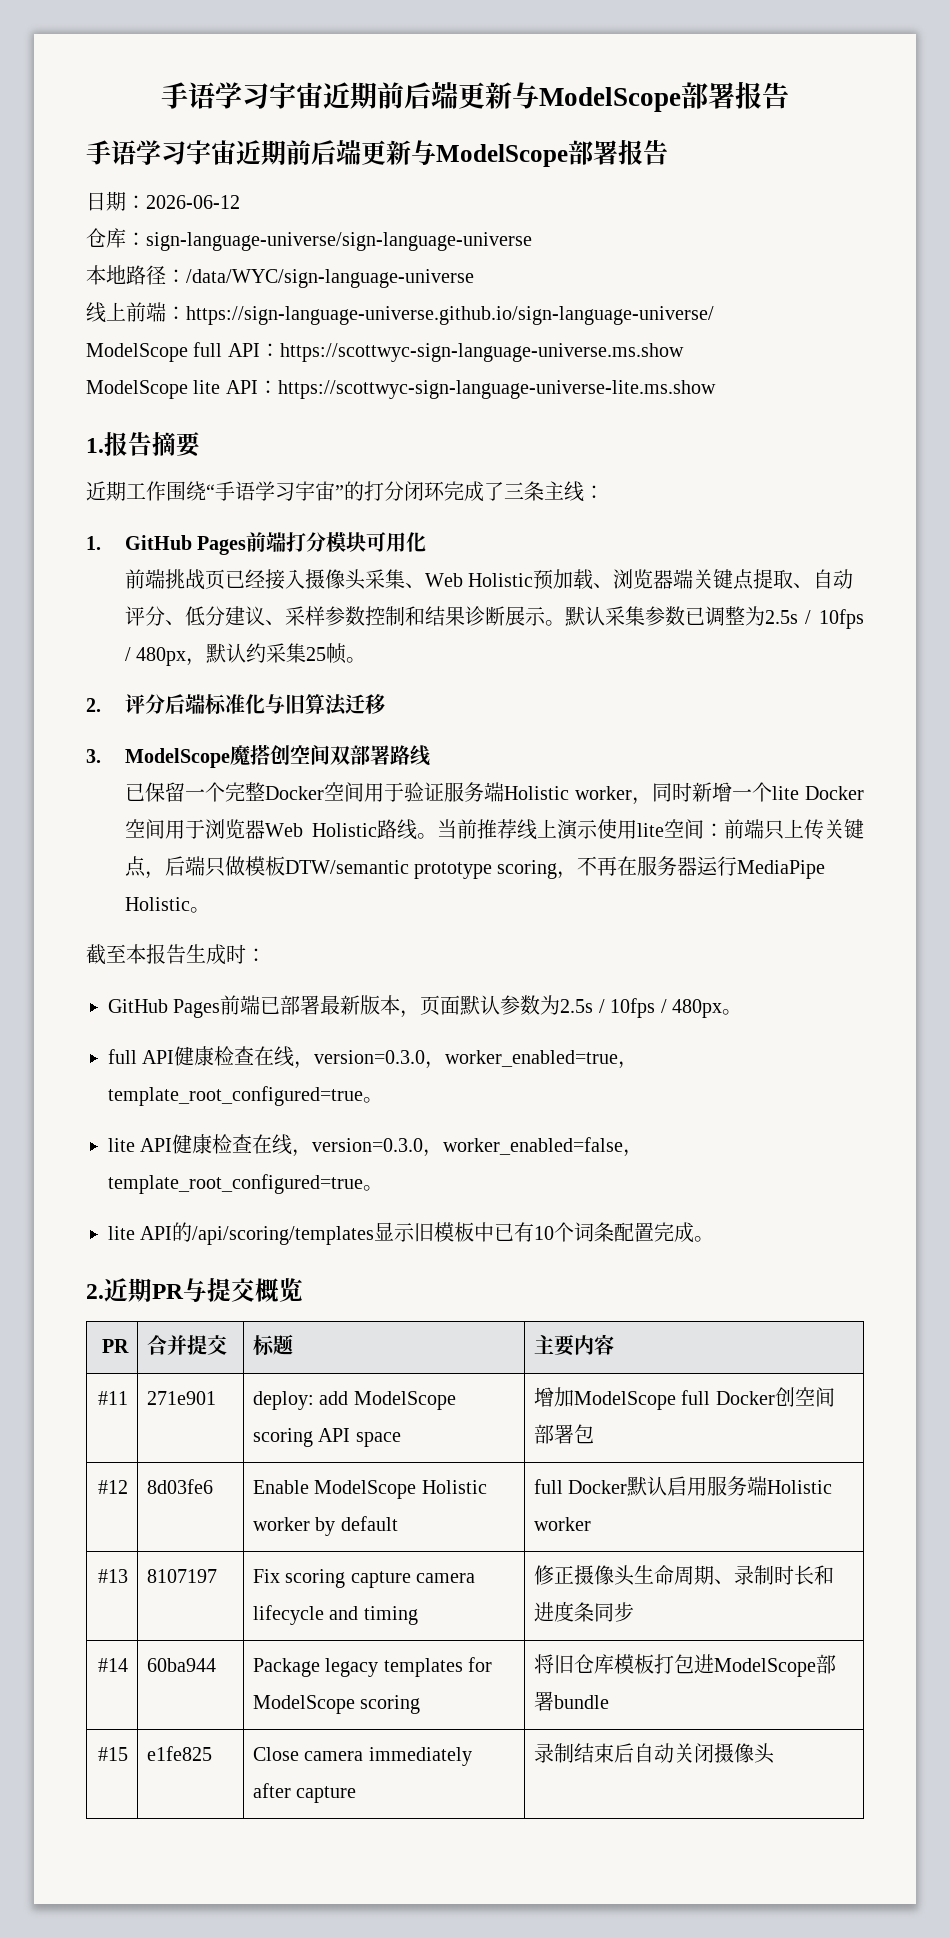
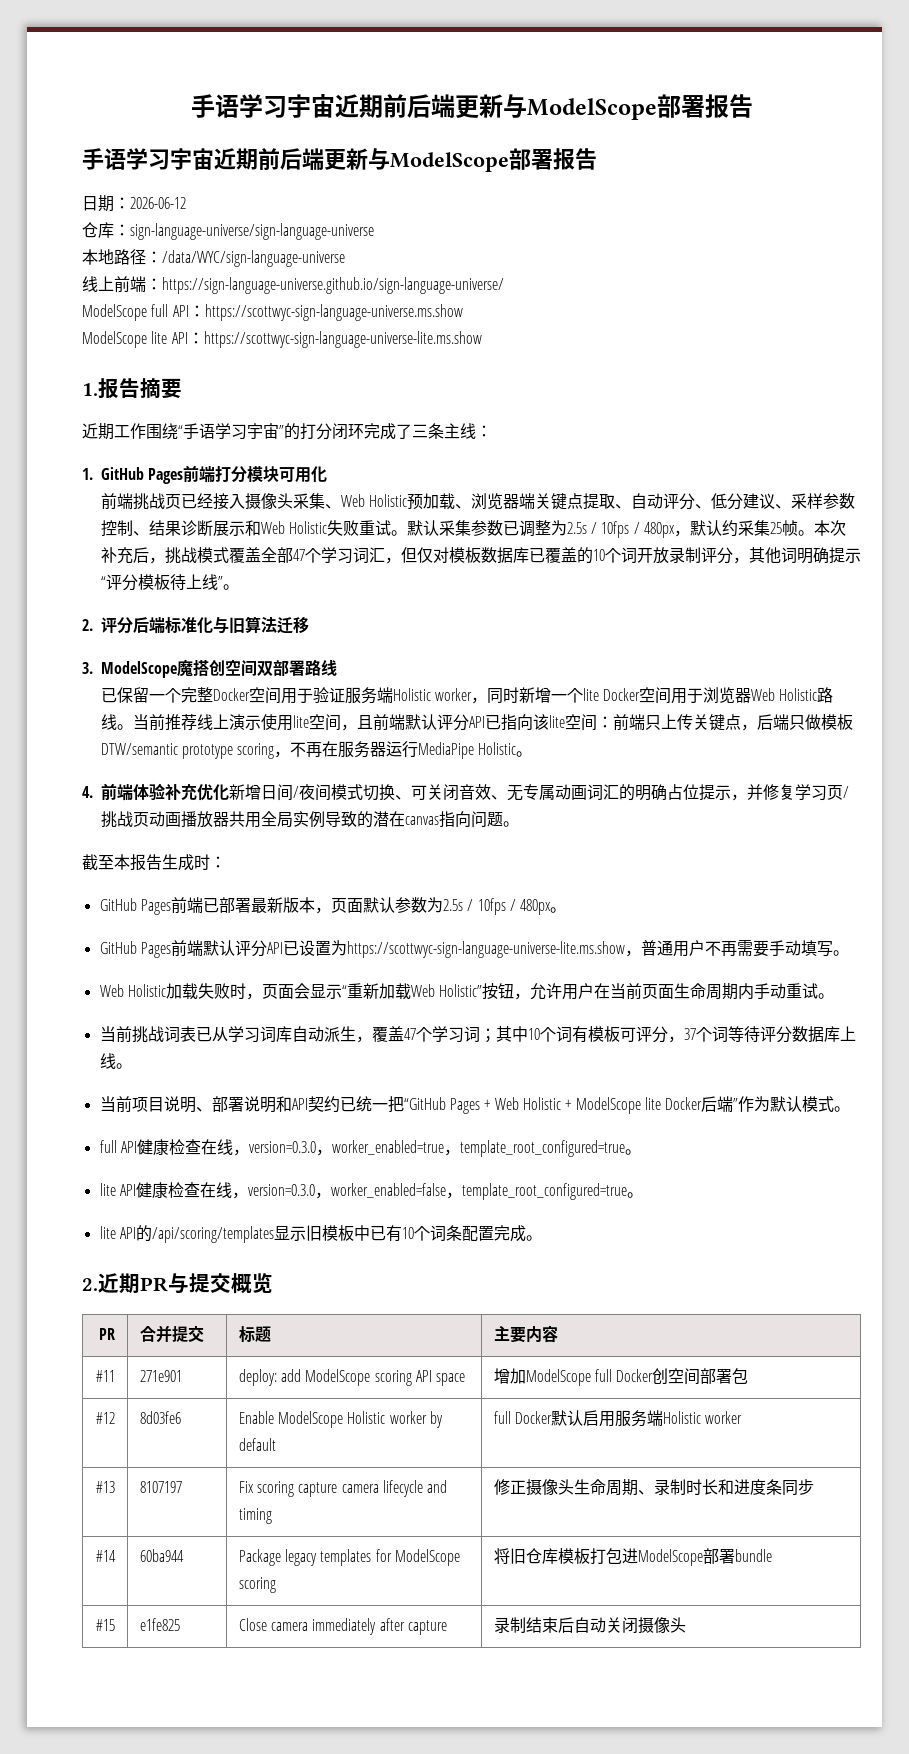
[404,606,425,626] 和 -> [132,531,149,536] 、
(546, 616) none -> [244,520,391,536] 和Web Holistic失败重试
(366, 660) none -> [814,520,847,536] [100,547,861,564] [100,574,239,591] 本次补充后，挑战模式覆盖全部47个学习词汇，但仅对模板数据库已覆盖的10个词开放录制评分，其他词明确提示“评分模板待上线”。
(705, 829) none -> [340,714,597,731] ，且前端默认评分API已指向该lite空间
(210, 910) none -> [82,783,849,801] [101,811,519,828] // 4.前端体验补充优化新增日间/夜间模式切换、可关闭音效、无专属动画词汇的明确占位提示，并修复学习页/挑战页动画播放器共用全局实例导致的潜在canvas指向问题。
(742, 1012) none -> [99,940,849,958] [99,983,835,1000] [99,1026,856,1043] [99,1053,132,1069] [99,1096,851,1114] // GitHub Pages前端默认评分API已设置为https://scottwyc-sign-language-universe-lite.ms.show，普通用户不再需要手动填写。 // Web Holistic加载失败时，页面会显示“重新加载Web Holistic”按钮，允许用户在当前页面生命周期内手动重试。 // 当前挑战词表已从学习词库自动派生，覆盖47个学习词；其中10个词有模板可评分，37个词等待评分数据库上线。 // 当前项目说明、部署说明和API契约已统一把“GitHub Pages + Web Holistic + ModelScope lite Docker后端”作为默认模式。

